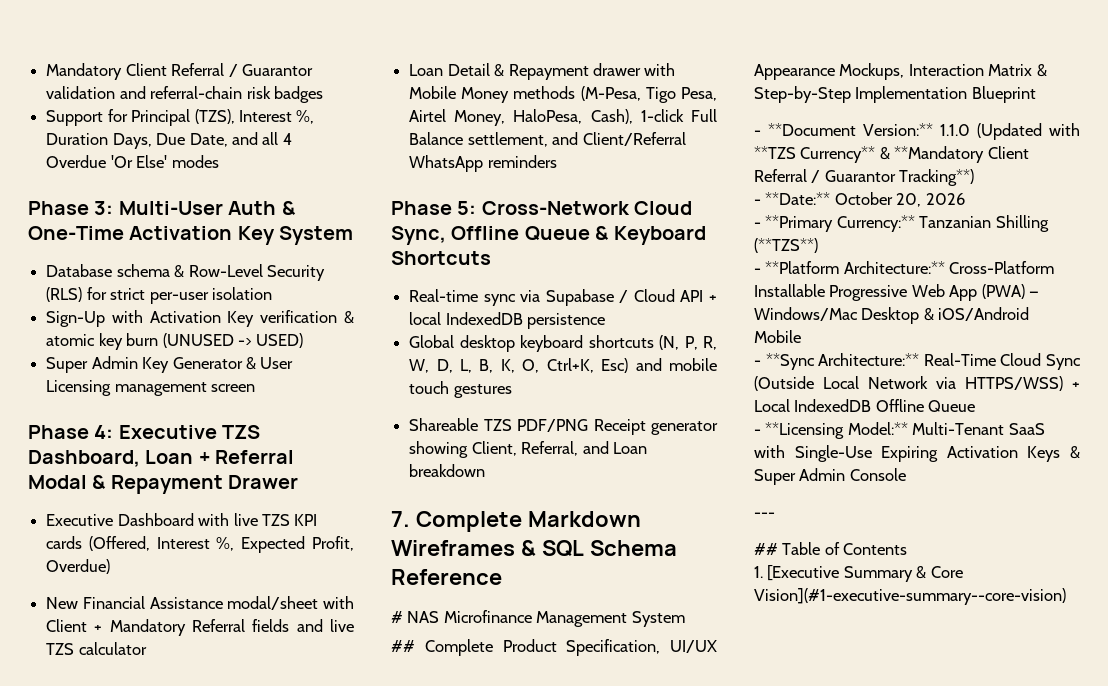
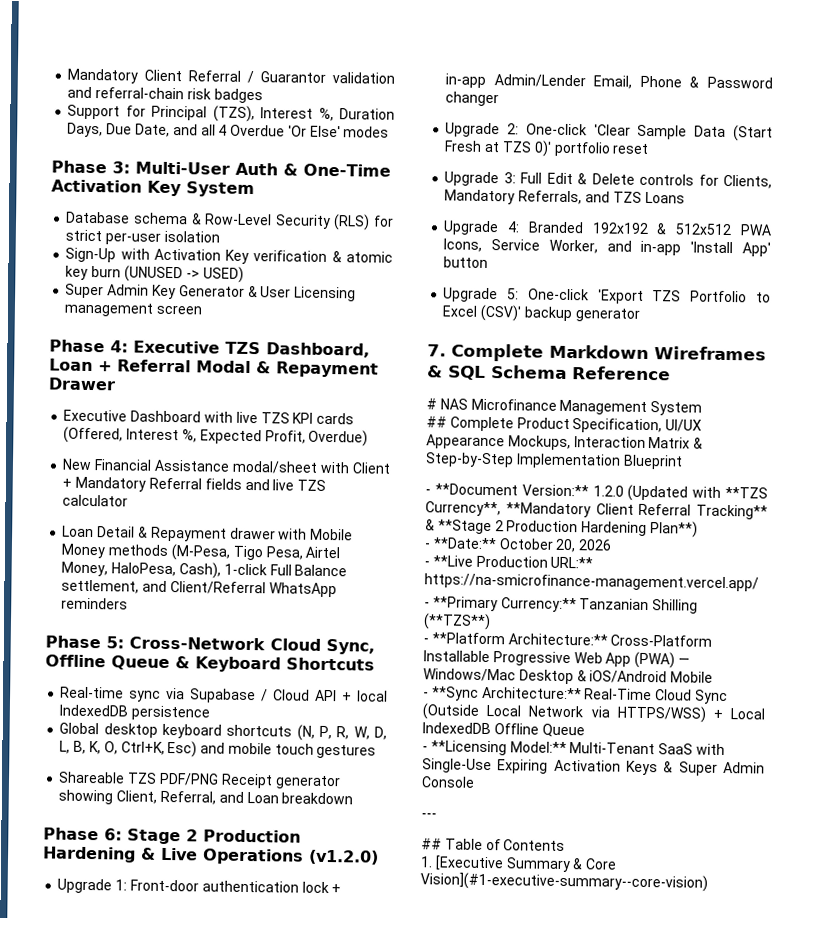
(486, 470) none -> [43,827,301,845] [42,846,379,865] [57,878,342,894] [445,73,773,89] [445,91,500,107] [445,122,773,142] [444,140,650,157] [444,171,772,189] [444,189,685,205] [443,220,772,236] [443,238,771,257] [443,256,489,268] [443,287,771,304] [442,304,640,322] // Phase 6: Stage 2 Production Hardening & Live Operations (v1.2.0) // Upgrade 1: Front-door authentication lock + in-app Admin/Lender Email, Phone & Password changer // Upgrade 2: One-click 'Clear Sample Data (Start Fresh at TZS 0)' portfolio reset // Upgrade 3: Full Edit & Delete controls for Clients, Mandatory Referrals, and TZS Loans // Upgrade 4: Branded 192x192 & 512x512 PWA Icons, Service Worker, and in-app 'Install App' button // Upgrade 5: One-click 'Export TZS Portfolio to Excel (CSV)' backup generator
[940,124,970,136] 1.1.0 -> [592,485,624,497] 1.2.0
[800,146,890,163] Currency** & -> [425,501,501,517] Currency**,
[811,169,975,186] / Guarantor Tracking**) -> [696,504,768,520] [425,519,698,538] Tracking** & **Stage 2 Production Hardening Plan**)
(965, 199) none -> [424,555,594,569] [424,573,759,592] // - **Live Production URL:** https://na-smicrofinance-management.vercel.app/

